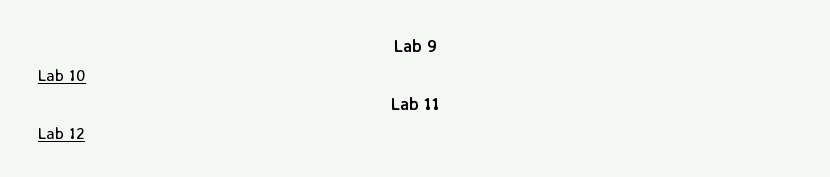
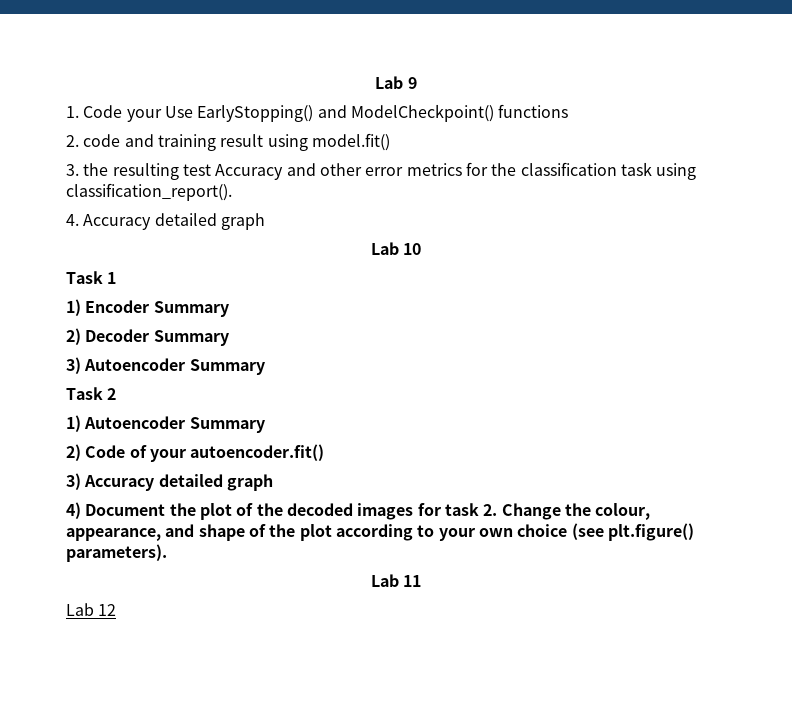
[38,69,86,81] Lab 10 -> [66,104,569,122] [66,133,390,151] [66,162,697,180] [66,183,232,201] [66,213,265,230] [370,242,422,255] [66,271,117,284] [66,299,229,317] [66,328,229,346] [66,357,265,375] [66,387,117,400] [66,415,265,433] [66,444,325,462] [66,473,273,491] [66,502,651,520] [66,523,694,541] [66,544,167,562] 1. Code your Use EarlyStopping() and ModelCheckpoint() functions // 2. code and training result using model.fit() // 3. the resulting test Accuracy and other error metrics for the classification task using classification_report(). // 4. Accuracy detailed graph // Lab 10 // Task 1 // 1) Encoder Summary // 2) Decoder Summary // 3) Autoencoder Summary // Task 2 // 1) Autoencoder Summary // 2) Code of your autoencoder.fit() // 3) Accuracy detailed graph // 4) Document the plot of the decoded images for task 2. Change the colour, appearance, and shape of the plot according to your own choice (see plt.figure() parameters).

